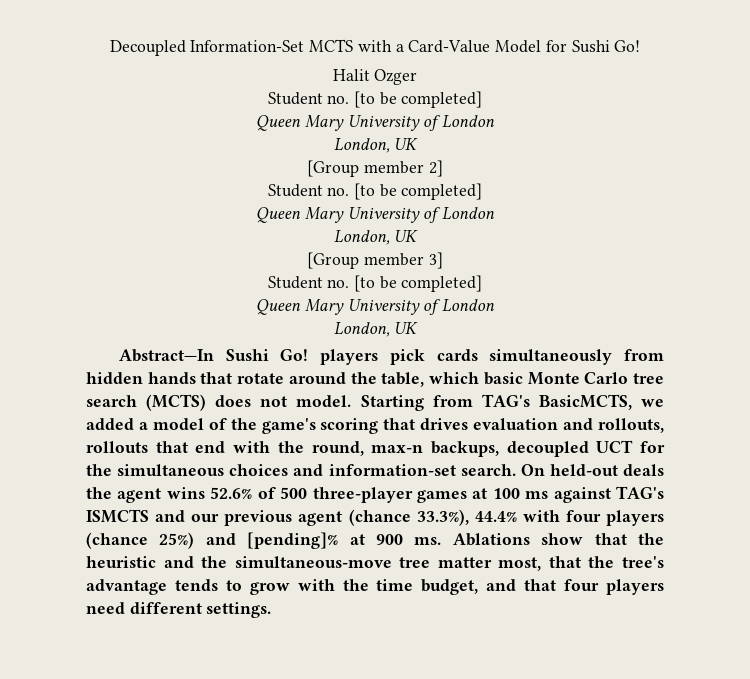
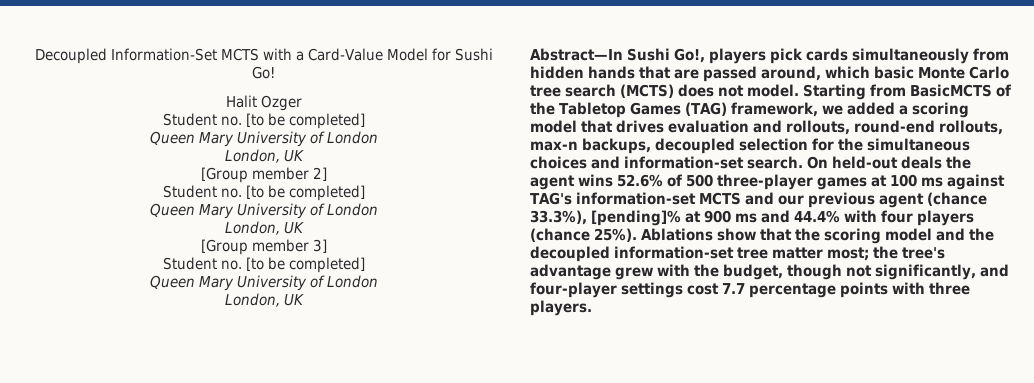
[280,349,309,361] Go! -> [674,48,705,63] Go!,
[237,372,425,387] rotate around the table, -> [674,66,821,82] are passed around,
[481,394,664,410] [86,418,379,434] TAG's BasicMCTS, we added a model of the game's scoring -> [910,84,1011,97] [530,102,969,118] [530,120,577,133] BasicMCTS of the Tabletop Games (TAG) framework, we added a scoring model
[86,441,364,456] rollouts that end with the round, -> [854,120,1003,135] round-end rollouts,
[596,440,634,453] UCT -> [739,138,808,151] selection
[86,509,149,523] ISMCTS -> [575,192,741,205] information-set MCTS
(469, 517) none -> [591,210,790,226] [pending]% at 900 ms and
[159,532,664,549] [86,556,664,571] [86,579,665,595] [86,602,272,618] 25%) and [pending]% at 900 ms. Ablations show that the heuristic and the simultaneous-move tree matter most, that the tree's advantage tends to grow with the time budget, and that four players need different settings. -> [594,228,994,244] [530,246,945,262] [530,264,1009,280] [530,282,970,298] [530,300,592,316] 25%). Ablations show that the scoring model and the decoupled information-set tree matter most; the tree's advantage grew with the budget, though not significantly, and four-player settings cost 7.7 percentage points with three players.

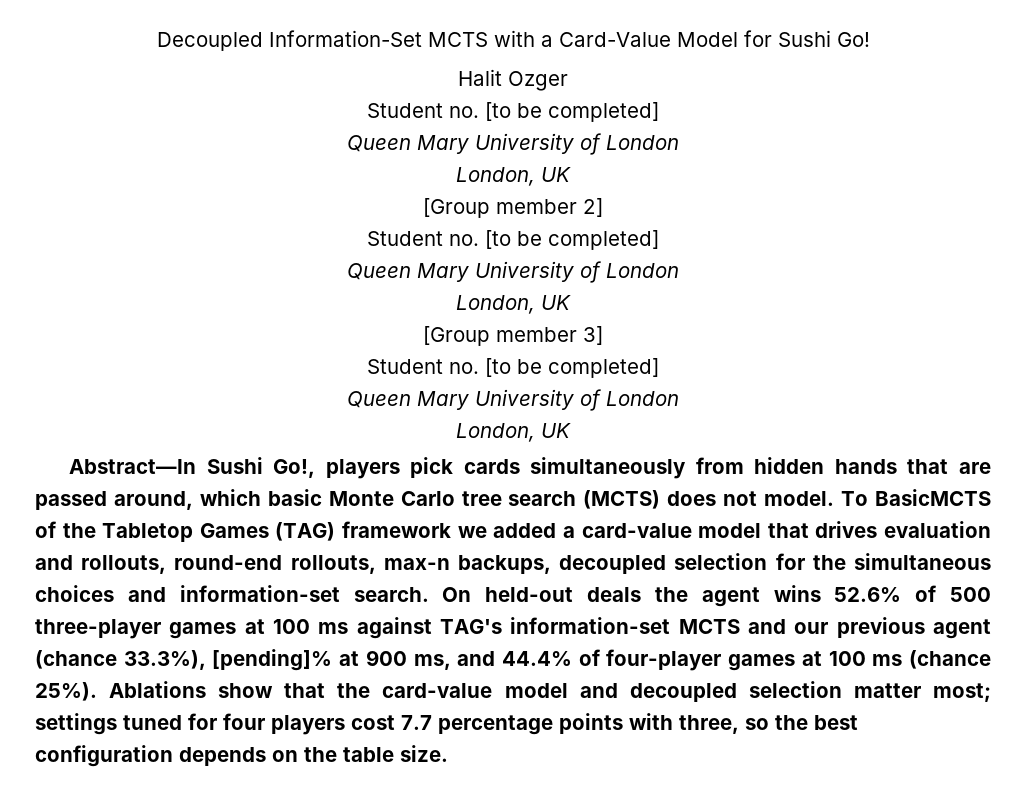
[803,84,906,100] Starting from -> [841,491,869,506] To
[730,102,818,117] framework, -> [342,521,452,538] framework
[911,102,969,118] scoring -> [581,523,692,538] card-value
[735,213,757,223] ms -> [413,654,451,670] ms,
[844,210,974,226] with four players -> [578,649,903,671] of four-player games at 100 ms
[824,228,881,244] scoring -> [382,683,493,698] card-value
[969,228,994,241] [530,246,945,262] [530,264,1009,280] [530,282,683,298] the decoupled information-set tree matter most; the tree's advantage grew with the budget, though not significantly, and four-player settings -> [629,681,992,702] [35,713,345,735] decoupled selection matter most; settings tuned for four players
[929,282,970,295] [530,300,592,316] three players. -> [679,715,858,734] [35,745,448,767] three, so the best configuration depends on the table size.

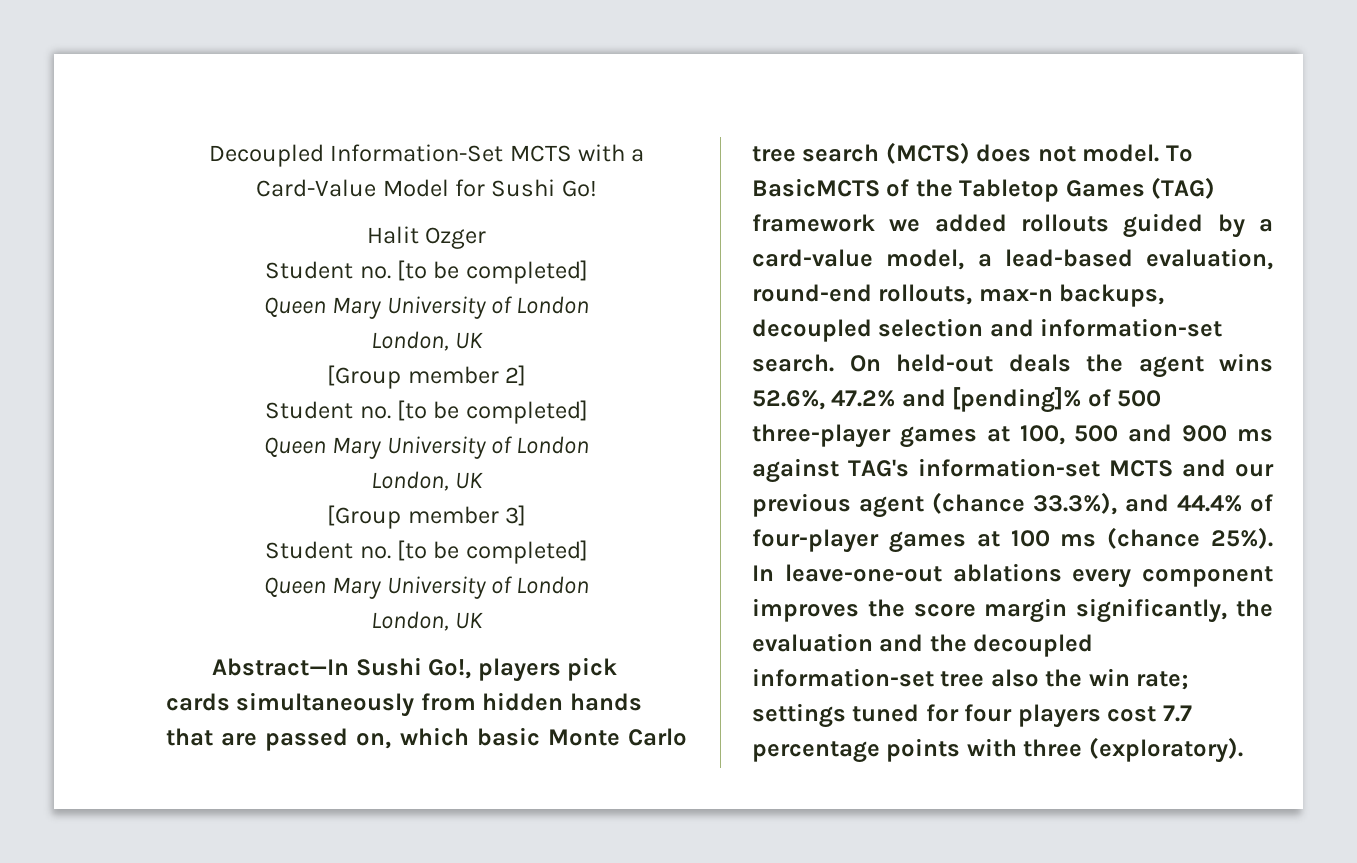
[113,491,193,510] around, -> [356,733,392,749] on,
[562,521,992,538] [35,555,167,574] a card-value model that drives evaluation and rollouts, -> [1021,213,1273,238] [752,248,1273,270] rollouts guided by a card-value model, a lead-based evaluation,
[775,553,992,570] [35,585,114,602] for the simultaneous choices -> (984, 327) none
[834,587,902,602] 52.6% -> [752,387,1082,413] 52.6%, 47.2% and [pending]%
[273,619,310,634] 100 -> [1019,424,1228,445] 100, 500 and 900
[212,649,451,671] [pending]% at 900 ms, -> (1117, 503) none
[109,681,992,702] Ablations show that the card-value model and decoupled selection matter most; -> [752,563,1273,588] [752,598,1273,623] [752,633,1094,657] [752,668,1189,690] In leave-one-out ablations every component improves the score margin significantly, the evaluation and the decoupled information-set tree also the win rate;
[679,715,858,734] [35,745,448,767] three, so the best configuration depends on the table size. -> [1023,737,1243,763] three (exploratory).

